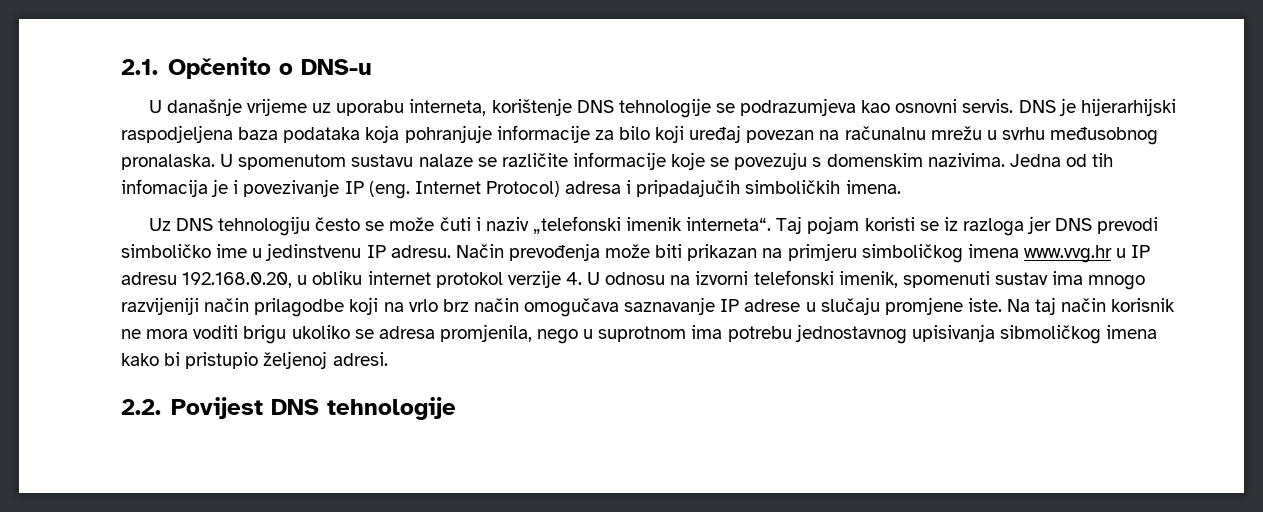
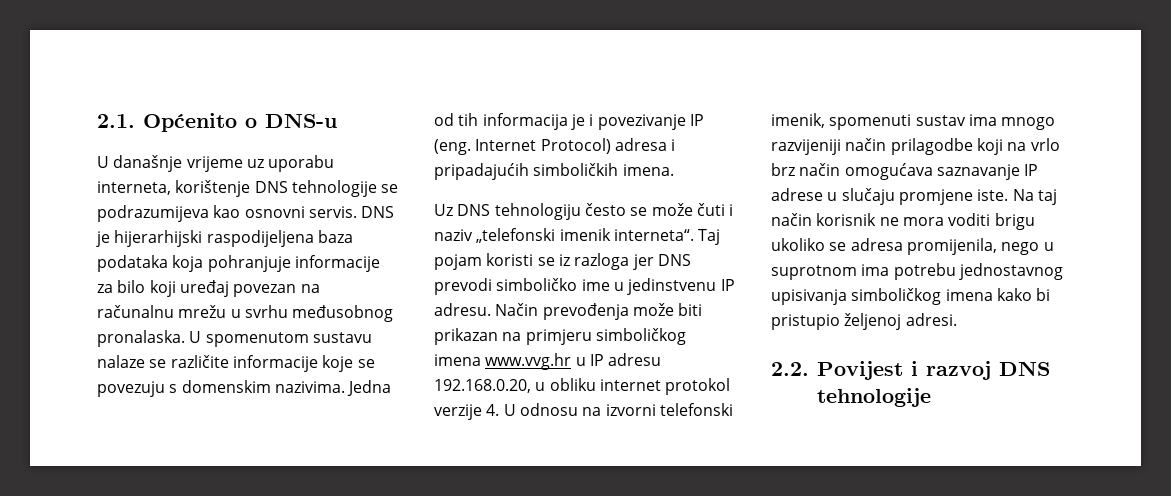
[167,57,271,79] Opčenito -> [143,113,237,132] Općenito
[740,98,857,116] podrazumjeva -> [97,205,209,222] podrazumijeva
[121,125,233,143] raspodjeljena -> [206,230,314,247] raspodijeljena
[121,179,208,197] infomacija -> [482,113,568,130] informacija
[636,179,741,197] pripadajučih -> [434,163,529,180] pripadajućih
[524,298,620,317] omogučava -> [844,163,933,180] omogućava
[439,324,532,342] promjenila, -> [906,238,997,255] promijenila,
[999,325,1101,344] sibmoličkog -> [851,288,942,305] simboličkog
(263, 408) none -> [911,361,991,380] i razvoj

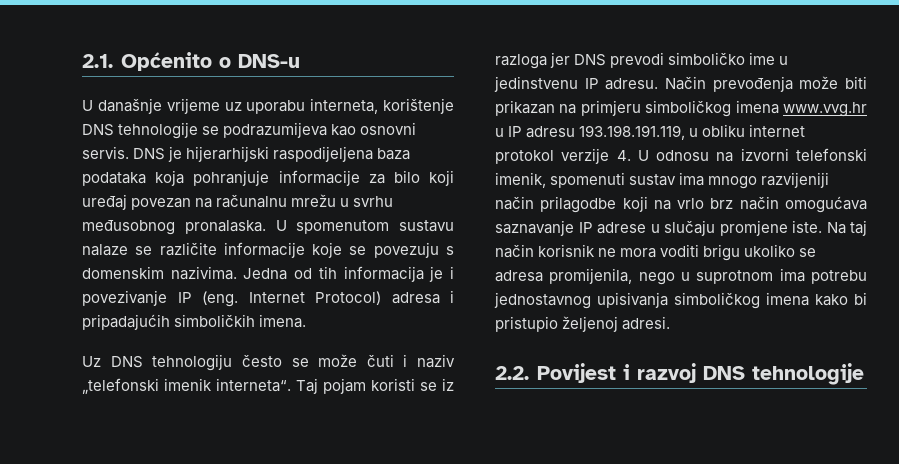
[434,379,531,393] 192.168.0.20, -> [579,125,686,140] 193.198.191.119,

